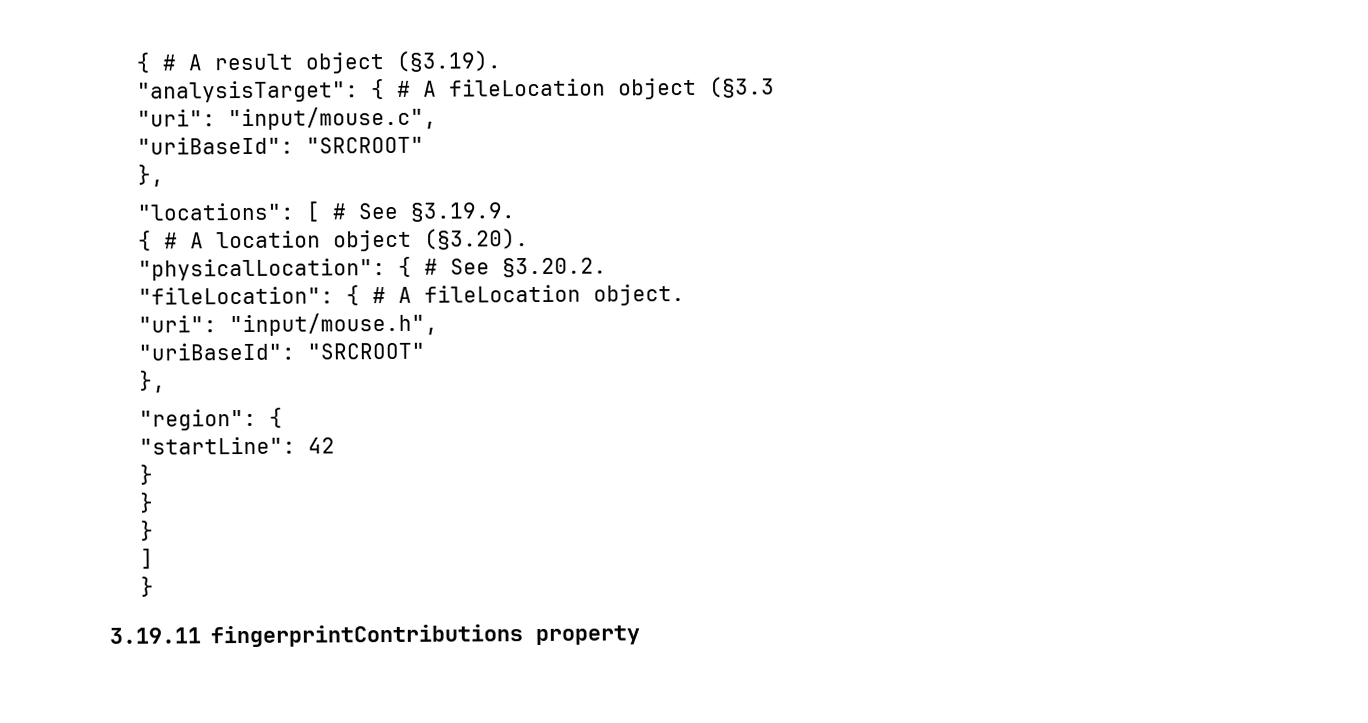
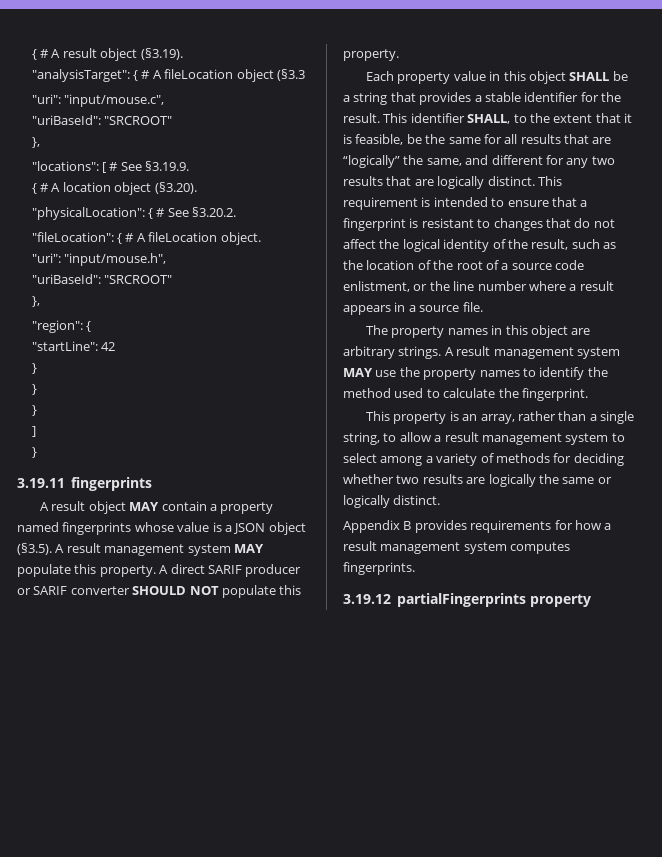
[210,624,524,648] fingerprintContributions -> [71,477,153,491] [40,501,274,514] [17,522,306,535] [17,543,264,556] [17,564,302,577] [17,585,302,598] [343,49,399,61] [366,71,628,84] [343,92,621,105] [343,113,632,124] [343,134,612,145] [343,155,615,168] [343,176,562,189] [343,197,588,210] [343,218,615,231] [343,239,616,252] [343,260,584,270] [343,281,614,292] [343,302,483,315] [366,325,591,338] [343,346,620,359] [343,367,608,380] [343,388,588,401] [366,411,635,424] [343,432,625,445] [343,453,624,466] [343,474,612,487] [343,495,441,508] [343,520,612,533] [343,541,571,554] [343,562,415,575] [343,593,527,607] fingerprints // A result object MAY contain a property named fingerprints whose value is a JSON object (§3.5). A result management system MAY populate this property. A direct SARIF producer or SARIF converter SHOULD NOT populate this property. // Each property value in this object SHALL be a string that provides a stable identifier for the result. This identifier SHALL, to the extent that it is feasible, be the same for all results that are “logically” the same, and different for any two results that are logically distinct. This requirement is intended to ensure that a fingerprint is resistant to changes that do not affect the logical identity of the result, such as the location of the root of a source code enlistment, or the line number where a result appears in a source file. // The property names in this object are arbitrary strings. A result management system MAY use the property names to identify the method used to calculate the fingerprint. // This property is an array, rather than a single string, to allow a result management system to select among a variety of methods for deciding whether two results are logically the same or logically distinct. // Appendix B provides requirements for how a result management system computes fingerprints. // 3.19.12 partialFingerprints

